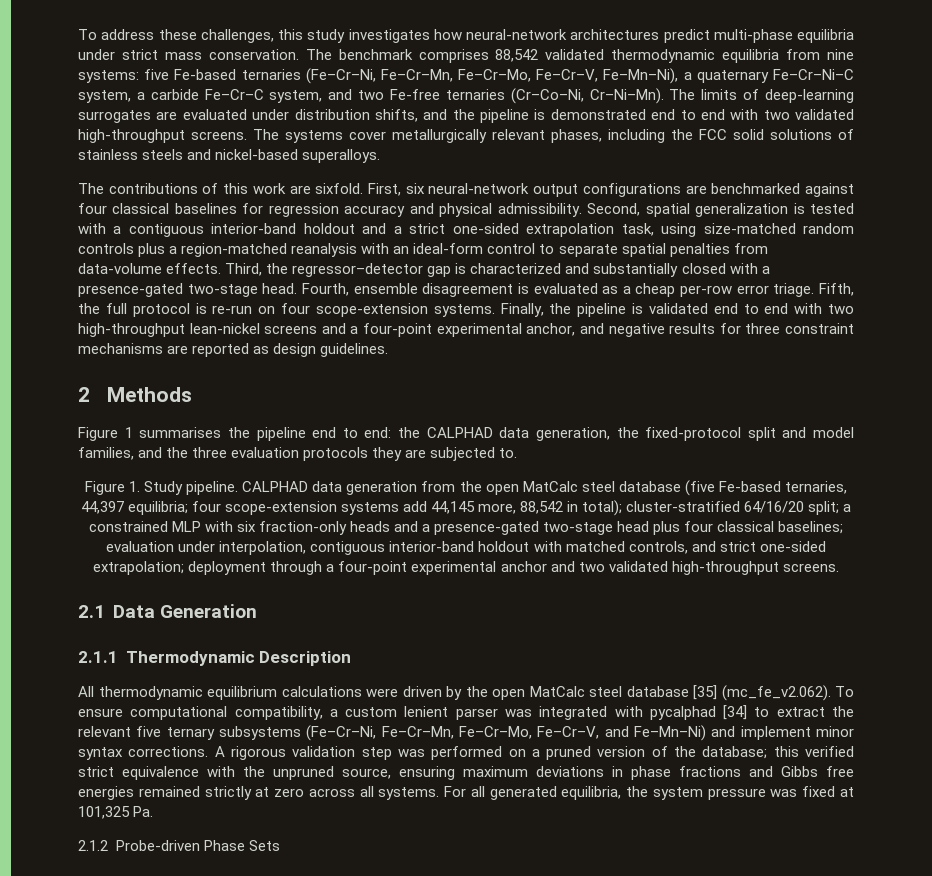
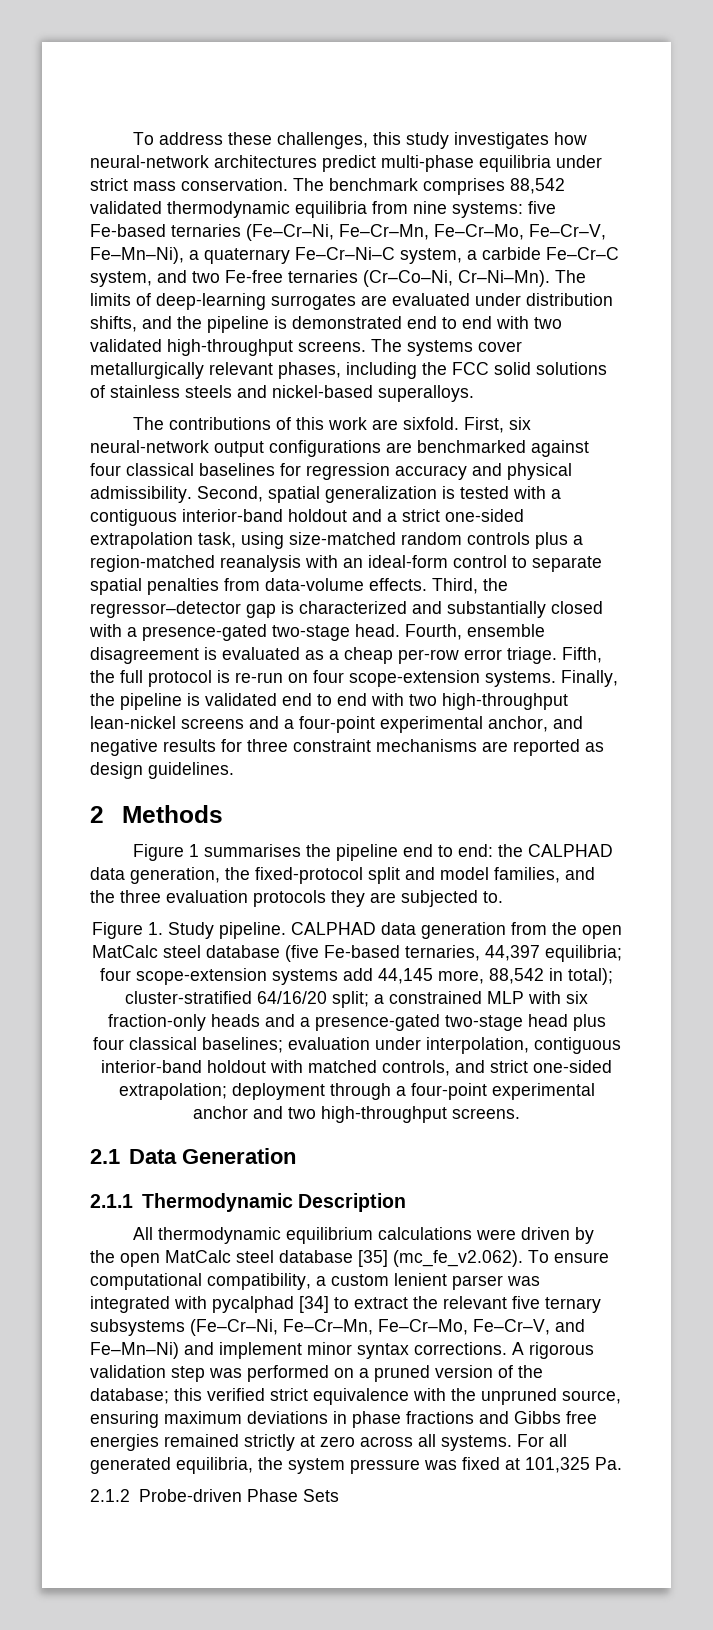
[608,561,668,572] validated -> (316, 1113) none

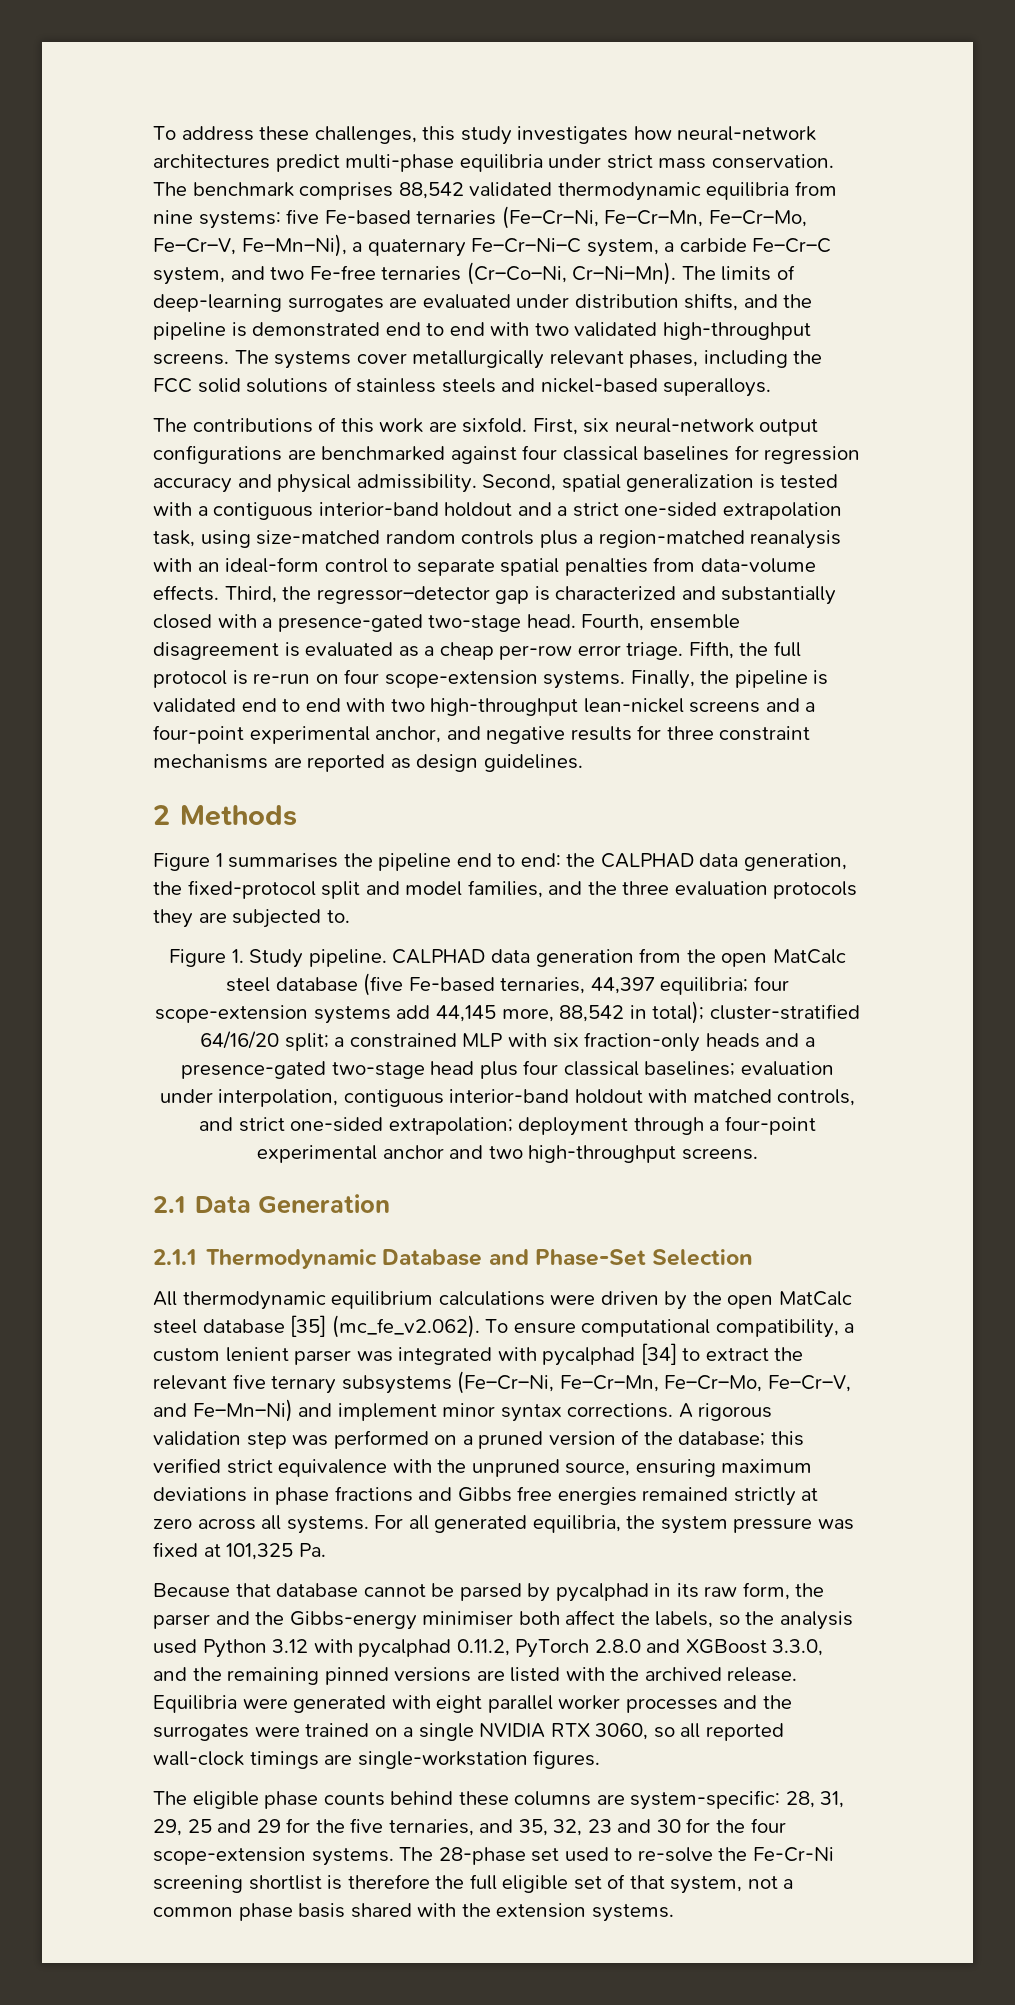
[298,1193,407,1212] Description -> [382,1249,754,1266] Database and Phase-Set Selection
[90,1489,339,1502] 2.1.2 Probe-driven Phase Sets -> [153,1582,825,1602] [153,1610,853,1630] [153,1639,824,1658] [153,1667,798,1685] [153,1695,792,1713] [153,1723,784,1741] [153,1750,601,1769] [153,1790,845,1810] [153,1818,786,1836] [153,1847,834,1866] [153,1874,794,1894] [153,1903,674,1922] Because that database cannot be parsed by pycalphad in its raw form, the parser and the Gibbs-energy minimiser both affect the labels, so the analysis used Python 3.12 with pycalphad 0.11.2, PyTorch 2.8.0 and XGBoost 3.3.0, and the remaining pinned versions are listed with the archived release. Equilibria were generated with eight parallel worker processes and the surrogates were trained on a single NVIDIA RTX 3060, so all reported wall-clock timings are single-workstation figures. // The eligible phase counts behind these columns are system-specific: 28, 31, 29, 25 and 29 for the five ternaries, and 35, 32, 23 and 30 for the four scope-extension systems. The 28-phase set used to re-solve the Fe-Cr-Ni screening shortlist is therefore the full eligible set of that system, not a common phase basis shared with the extension systems.

